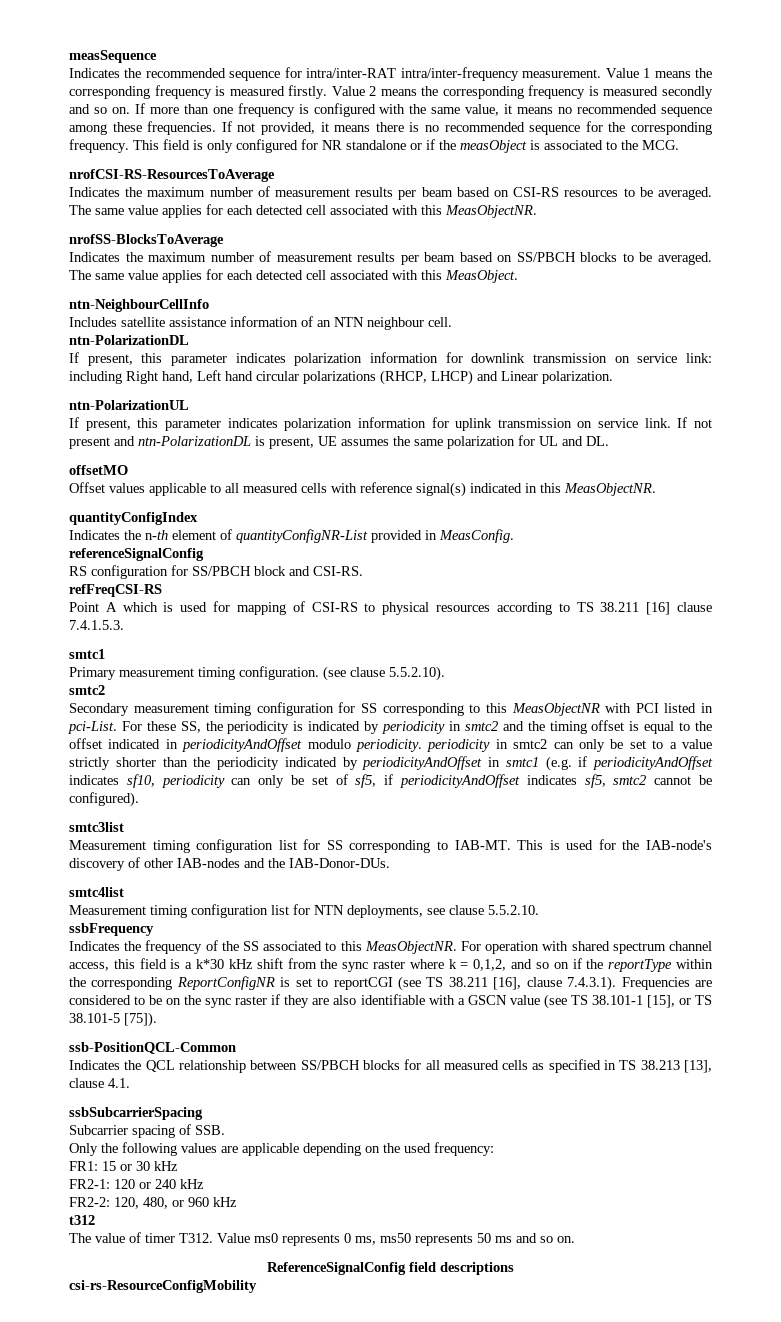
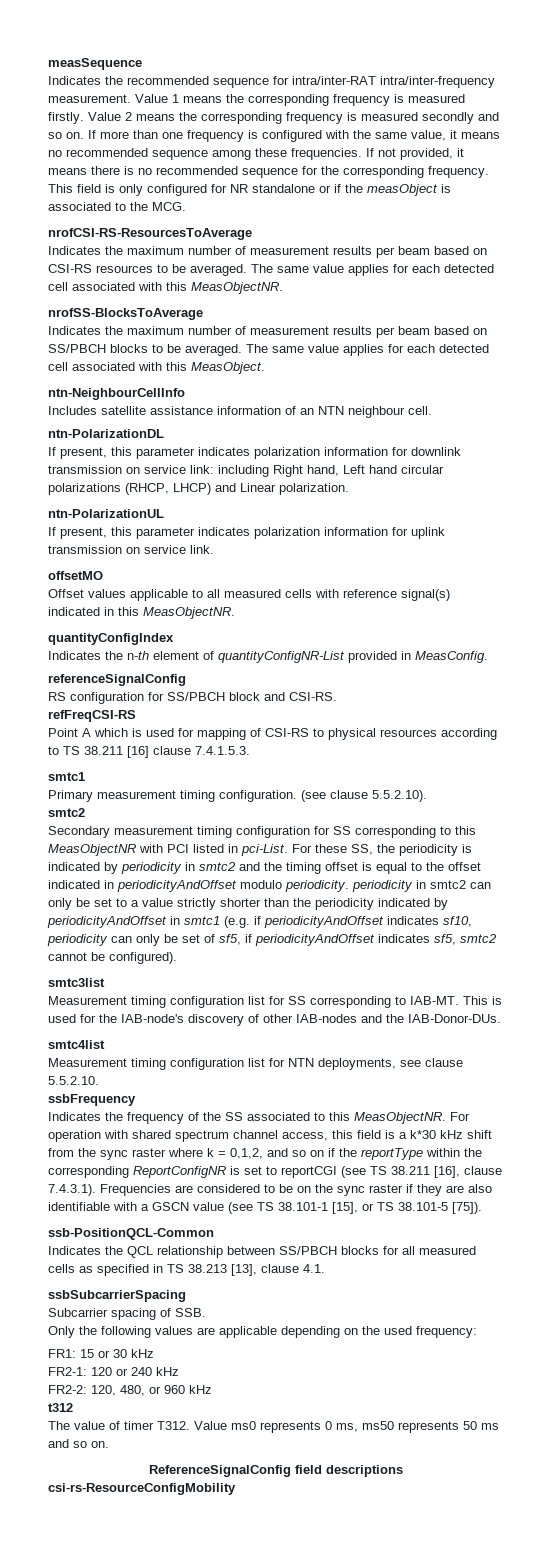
[677,417,712,428] [69,435,609,449] If not present and ntn-PolarizationDL is present, UE assumes the same polarization for UL and DL. -> (214, 549) none

